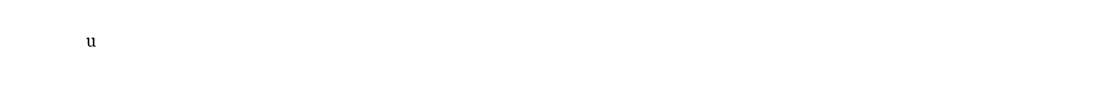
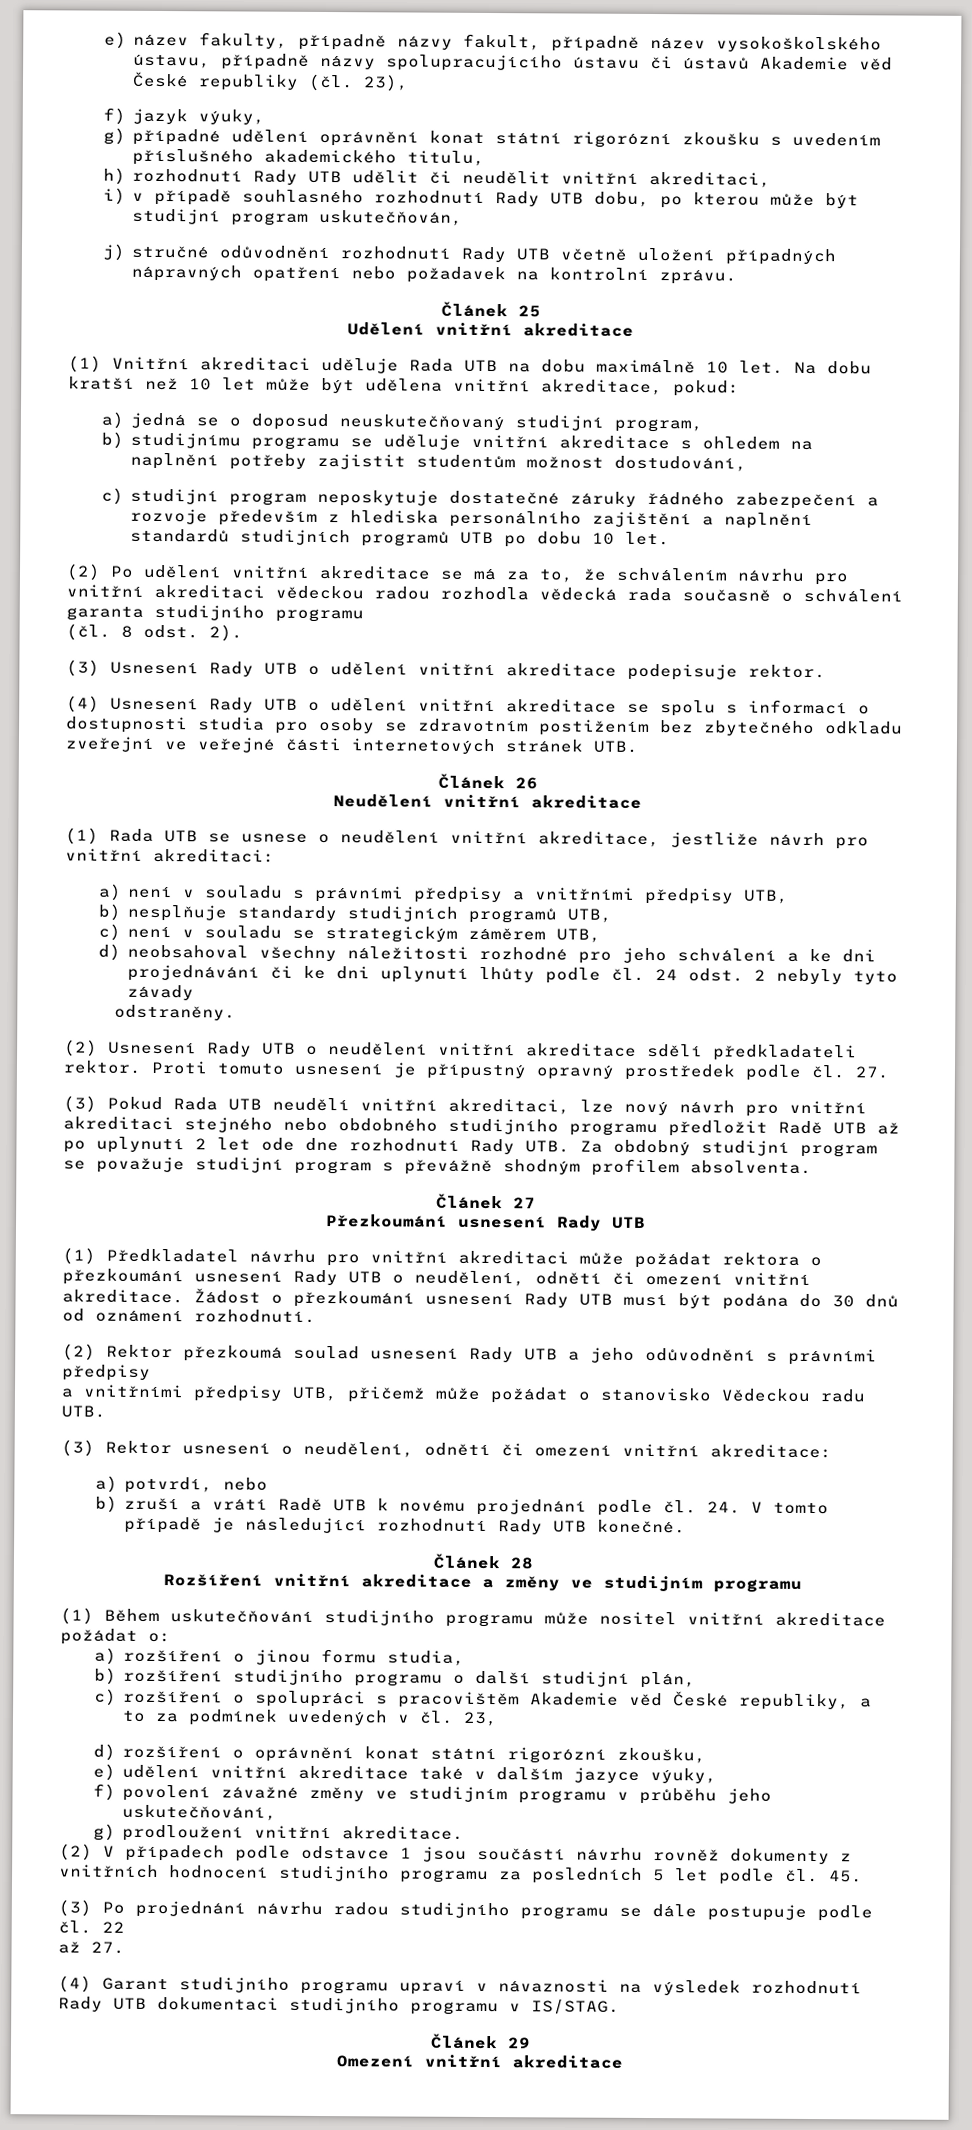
[86,37,97,47] u -> [103,31,883,53] [133,53,894,72] [132,71,410,92] [102,107,266,125] [102,127,882,149] [132,148,486,166] [102,167,772,188] [102,187,860,209] [132,208,464,226] [101,243,837,266] [131,264,738,285] [440,301,541,318] [347,322,634,337] [68,355,872,375] [68,376,740,397] [100,411,704,433] [100,431,814,451] [130,452,748,472] [100,487,880,510] [130,508,814,529] [130,528,671,548] [66,563,849,586] [66,584,903,603] [66,604,364,623] [66,623,243,642] [66,659,826,681] [66,695,870,717] [66,716,903,736] [65,736,638,755] [437,773,538,790] [333,794,642,809] [65,827,869,850] [65,848,275,863] [97,883,790,905] [97,903,613,924] [97,923,602,943] [97,943,877,964] [127,964,899,985] [127,984,195,1001] [114,1004,237,1021] [64,1039,857,1062] [63,1060,889,1081] [63,1095,867,1117] [63,1116,900,1137] [63,1136,878,1158] [63,1156,812,1177] [435,1193,536,1210] [325,1214,646,1232] [62,1247,822,1269] [62,1268,811,1287] [62,1288,899,1310] [62,1308,316,1323] [62,1343,877,1366] [62,1364,151,1381] [61,1384,866,1404] [61,1405,106,1418] [61,1439,832,1459] [94,1475,269,1494] [94,1495,830,1517] [124,1516,687,1535] [432,1553,533,1570] [163,1573,802,1593] [60,1607,886,1628] [60,1628,171,1645] [93,1647,466,1666] [93,1667,697,1689] [93,1688,873,1711] [122,1709,499,1727] [92,1743,707,1764] [92,1763,718,1784] [92,1783,773,1805] [122,1804,278,1821] [92,1823,465,1842] [59,1843,852,1865] [59,1864,863,1885] [58,1899,873,1922] [58,1920,125,1934] [58,1941,125,1954] [58,1975,862,1996] [58,1996,620,2016] [429,2033,531,2050] [336,2054,623,2069] e) název fakulty, případně názvy fakult, případně název vysokoškolského ústavu, případně názvy spolupracujícího ústavu či ústavů Akademie věd České republiky (čl. 23), // f) jazyk výuky, // g) případné udělení oprávnění konat státní rigorózní zkoušku s uvedením příslušného akademického titulu, // h) rozhodnutí Rady UTB udělit či neudělit vnitřní akreditaci, // i) v případě souhlasného rozhodnutí Rady UTB dobu, po kterou může být studijní program uskutečňován, // j) stručné odůvodnění rozhodnutí Rady UTB včetně uložení případných nápravných opatření nebo požadavek na kontrolní zprávu. // Článek 25 // Udělení vnitřní akreditace // (1) Vnitřní akreditaci uděluje Rada UTB na dobu maximálně 10 let. Na dobu kratší než 10 let může být udělena vnitřní akreditace, pokud: // a) jedná se o doposud neuskutečňovaný studijní program, // b) studijnímu programu se uděluje vnitřní akreditace s ohledem na naplnění potřeby zajistit studentům možnost dostudování, // c) studijní program neposkytuje dostatečné záruky řádného zabezpečení a rozvoje především z hlediska personálního zajištění a naplnění standardů studijních programů UTB po dobu 10 let. // (2) Po udělení vnitřní akreditace se má za to, že schválením návrhu pro vnitřní akreditaci vědeckou radou rozhodla vědecká rada současně o schválení garanta studijního programu // (čl. 8 odst. 2). // (3) Usnesení Rady UTB o udělení vnitřní akreditace podepisuje rektor. // (4) Usnesení Rady UTB o udělení vnitřní akreditace se spolu s informací o dostupnosti studia pro osoby se zdravotním postižením bez zbytečného odkladu zveřejní ve veřejné části internetových stránek UTB. // Článek 26 // Neudělení vnitřní akreditace // (1) Rada UTB se usnese o neudělení vnitřní akreditace, jestliže návrh pro vnitřní akreditaci: // a) není v souladu s právními předpisy a vnitřními předpisy UTB, // b) nesplňuje standardy studijních programů UTB, // c) není v souladu se strategickým záměrem UTB, // d) neobsahoval všechny náležitosti rozhodné pro jeho schválení a ke dni projednávání či ke dni uplynutí lhůty podle čl. 24 odst. 2 nebyly tyto závady // odstraněny. // (2) Usnesení Rady UTB o neudělení vnitřní akreditace sdělí předkladateli rektor. Proti tomuto usnesení je přípustný opravný prostředek podle čl. 27. // (3) Pokud Rada UTB neudělí vnitřní akreditaci, lze nový návrh pro vnitřní akreditaci stejného nebo obdobného studijního programu předložit Radě UTB až po uplynutí 2 let ode dne rozhodnutí Rady UTB. Za obdobný studijní program se považuje studijní program s převážně shodným profilem absolventa. // Článek 27 // Přezkoumání usnesení Rady UTB // (1) Předkladatel návrhu pro vnitřní akreditaci může požádat rektora o přezkoumání usnesení Rady UTB o neudělení, odnětí či omezení vnitřní akreditace. Žádost o přezkoumání usnesení Rady UTB musí být podána do 30 dnů od oznámení rozhodnutí. // (2) Rektor přezkoumá soulad usnesení Rady UTB a jeho odůvodnění s právními předpisy // a vnitřními předpisy UTB, přičemž může požádat o stanovisko Vědeckou radu UTB. // (3) Rektor usnesení o neudělení, odnětí či omezení vnitřní akreditace: // a) potvrdí, nebo // b) zruší a vrátí Radě UTB k novému projednání podle čl. 24. V tomto případě je následující rozhodnutí Rady UTB konečné. // Článek 28 // Rozšíření vnitřní akreditace a změny ve studijním programu // (1) Během uskutečňování studijního programu může nositel vnitřní akreditace požádat o: // a) rozšíření o jinou formu studia, // b) rozšíření studijního programu o další studijní plán, // c) rozšíření o spolupráci s pracovištěm Akademie věd České republiky, a to za podmínek uvedených v čl. 23, // d) rozšíření o oprávnění konat státní rigorózní zkoušku, // e) udělení vnitřní akreditace také v dalším jazyce výuky, // f) povolení závažné změny ve studijním programu v průběhu jeho uskutečňování, // g) prodloužení vnitřní akreditace. // (2) V případech podle odstavce 1 jsou součástí návrhu rovněž dokumenty z vnitřních hodnocení studijního programu za posledních 5 let podle čl. 45. // (3) Po projednání návrhu radou studijního programu se dále postupuje podle čl. 22 // až 27. // (4) Garant studijního programu upraví v návaznosti na výsledek rozhodnutí Rady UTB dokumentaci studijního programu v IS/STAG. // Článek 29 // Omezení vnitřní akreditace

